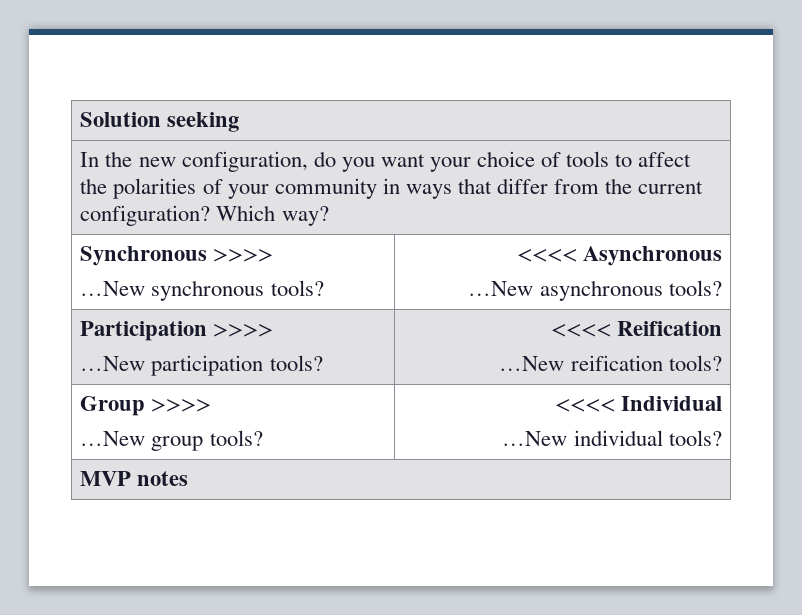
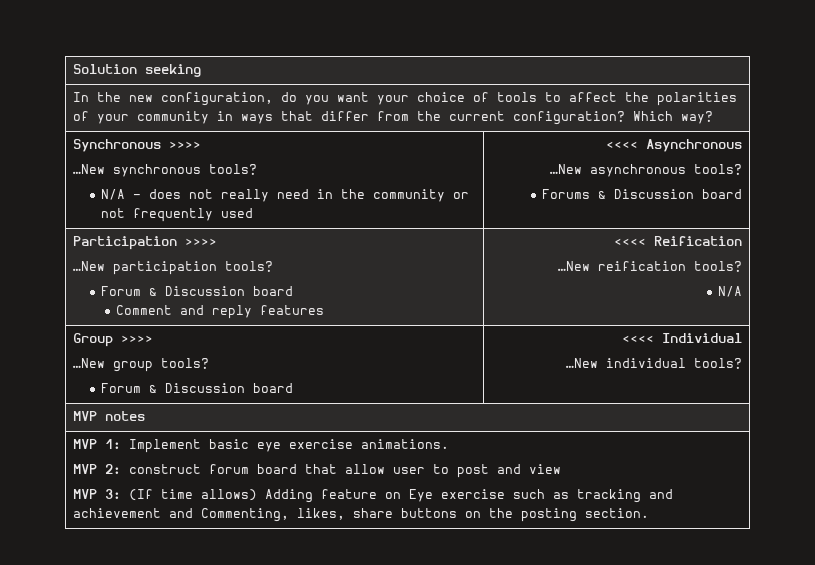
(324, 288) none -> [101,189,470,202] [101,208,254,222] // N/A – does not really need in the community or not frequently used
(722, 288) none -> [542,189,743,199] // Forums & Discussion board
(323, 363) none -> [101,286,294,296] [116,305,325,319] // Forum & Discussion board // Comment and reply features
(722, 363) none -> [718,286,743,297] // N/A
(263, 438) none -> [101,383,294,393] // Forum & Discussion board
(189, 478) none -> [72,439,449,453] [72,464,561,478] [72,489,673,503] [72,508,649,522] // MVP 1: Implement basic eye exercise animations. // MVP 2: construct forum board that allow user to post and view // MVP 3: (If time allows) Adding feature on Eye exercise such as tracking and achievement and Commenting, likes, share buttons on the posting section.

